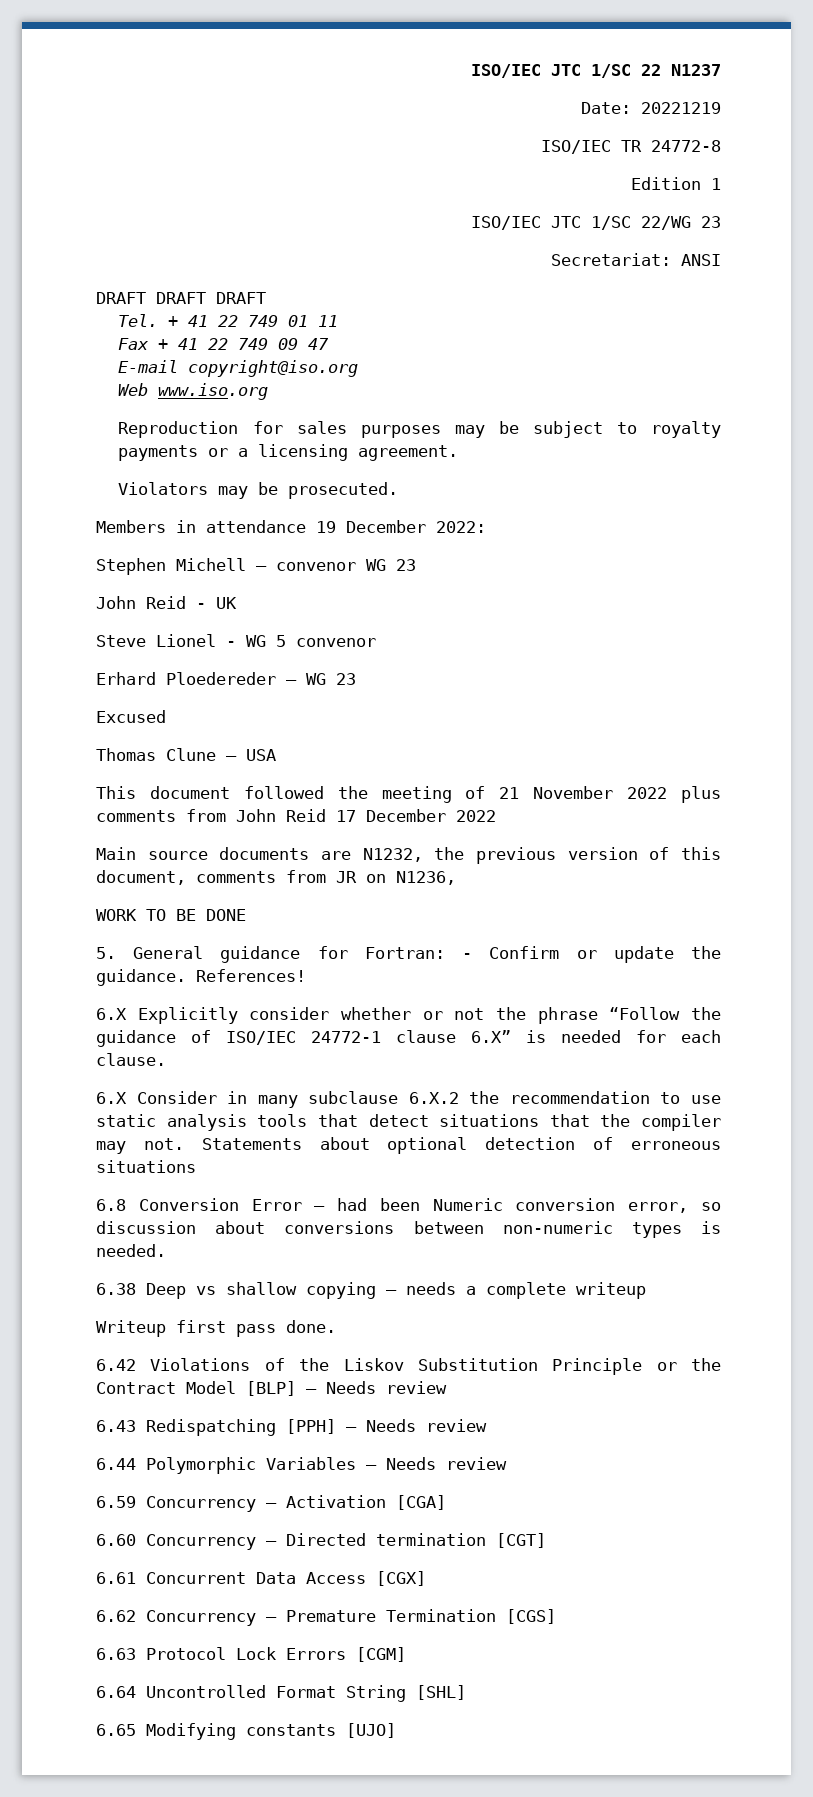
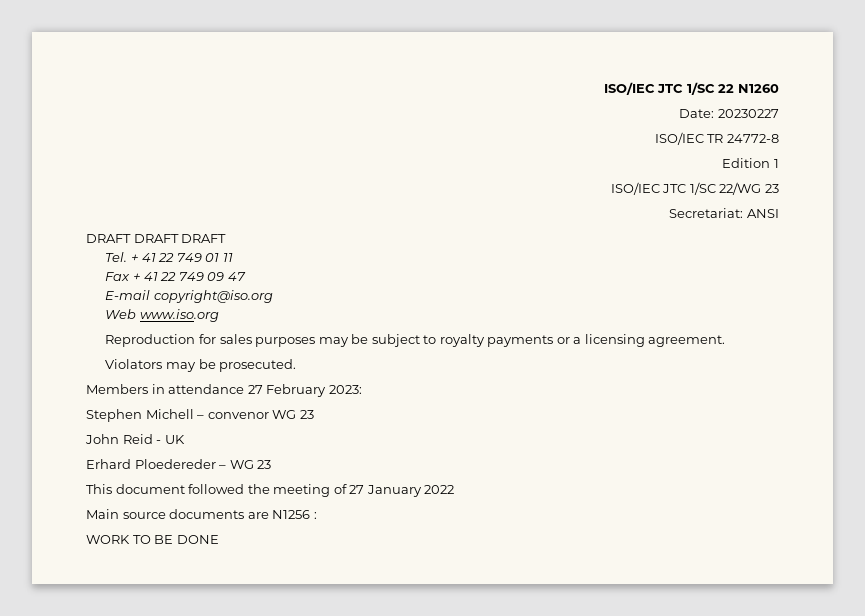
[671,64,721,76] N1237 -> [738,84,779,93] N1260
[641,102,721,114] 20221219 -> [718,109,779,118] 20230227
[316,520,486,533] 19 December 2022: -> [247,384,362,397] 27 February 2023:
[96,634,376,647] // Steve Lionel - WG 5 convenor -> (185, 439) none
[96,710,166,723] [96,748,276,761] // Excused // Thomas Clune – USA -> (272, 464) none
[499,786,722,803] [96,809,446,822] 21 November 2022 plus comments from John Reid 17 December -> [349,485,422,497] 27 January
[362,847,721,864] [96,870,456,885] [96,909,246,921] [96,946,721,963] [96,969,306,986] [96,1007,721,1024] [96,1030,721,1047] [96,1053,166,1066] [96,1091,721,1108] [96,1114,721,1131] [96,1137,721,1154] [96,1160,196,1173] [96,1198,721,1213] [96,1221,721,1238] [96,1244,166,1257] [96,1282,646,1299] [96,1320,336,1337] [96,1358,721,1375] [96,1381,447,1396] [96,1419,487,1436] [96,1457,507,1474] [96,1495,446,1512] [96,1533,546,1550] [96,1571,426,1586] [96,1609,556,1626] [96,1647,406,1662] [96,1685,466,1702] [96,1723,396,1740] N1232, the previous version of this document, comments from JR on N1236, // WORK TO BE DONE // 5. General guidance for Fortran: - Confirm or update the guidance. References! // 6.X Explicitly consider whether or not the phrase “Follow the guidance of ISO/IEC 24772-1 clause 6.X” is needed for each clause. // 6.X Consider in many subclause 6.X.2 the recommendation to use static analysis tools that detect situations that the compiler may not. Statements about optional detection of erroneous situations // 6.8 Conversion Error – had been Numeric conversion error, so discussion about conversions between non-numeric types is needed. // 6.38 Deep vs shallow copying – needs a complete writeup // Writeup first pass done. // 6.42 Violations of the Liskov Substitution Principle or the Contract Model [BLP] – Needs review // 6.43 Redispatching [PPH] – Needs review // 6.44 Polymorphic Variables – Needs review // 6.59 Concurrency – Activation [CGA] // 6.60 Concurrency – Directed termination [CGT] // 6.61 Concurrent Data Access [CGX] // 6.62 Concurrency – Premature Termination [CGS] // 6.63 Protocol Lock Errors [CGM] // 6.64 Uncontrolled Format String [SHL] // 6.65 Modifying constants [UJO] -> [272,510,317,519] [86,535,219,544] N1256 : // WORK TO BE DONE

